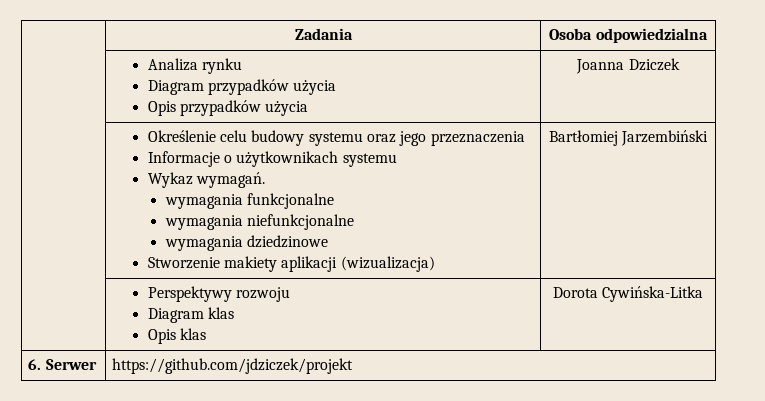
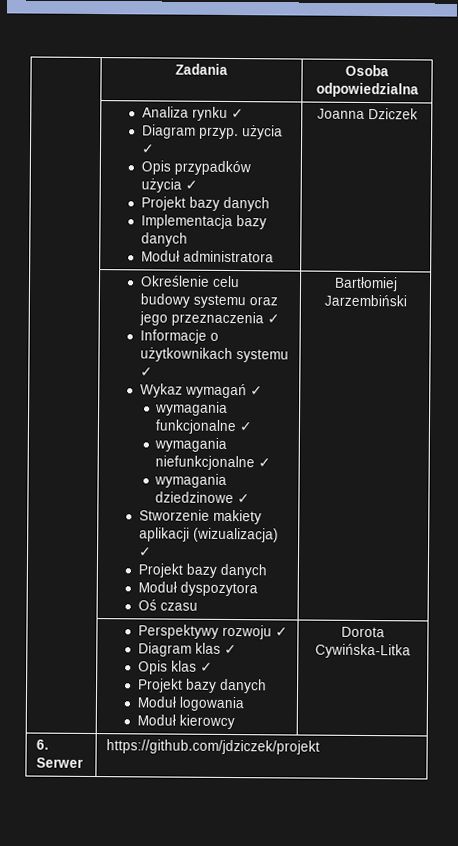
[147,79,337,95] // Diagram przypadków użycia -> [230,109,244,119] [141,124,283,140] [140,144,155,154] ✓ // Diagram przyp. użycia ✓
(309, 108) none -> [184,180,198,190] [140,196,270,212] [140,214,267,230] [140,232,188,247] [140,250,274,263] ✓ // Projekt bazy danych // Implementacja bazy danych // Moduł administratora
(525, 138) none -> [266,314,280,324] ✓
(397, 160) none -> [139,367,153,377] ✓
[196,172,266,188] wymagań. -> [184,383,263,399] wymagań ✓
(335, 201) none -> [238,422,253,432] ✓
(355, 222) none -> [257,458,271,468] ✓
(329, 241) none -> [236,494,250,504] ✓
(435, 264) none -> [138,547,152,557] [137,563,267,579] [137,581,258,597] [137,599,198,611] ✓ // Projekt bazy danych // Moduł dyspozytora // Oś czasu
(291, 294) none -> [274,627,288,637] ✓
(235, 313) none -> [223,644,237,655] ✓
(207, 334) none -> [199,662,213,672] [137,678,267,694] [136,696,244,712] [136,714,235,730] ✓ // Projekt bazy danych // Moduł logowania // Moduł kierowcy

